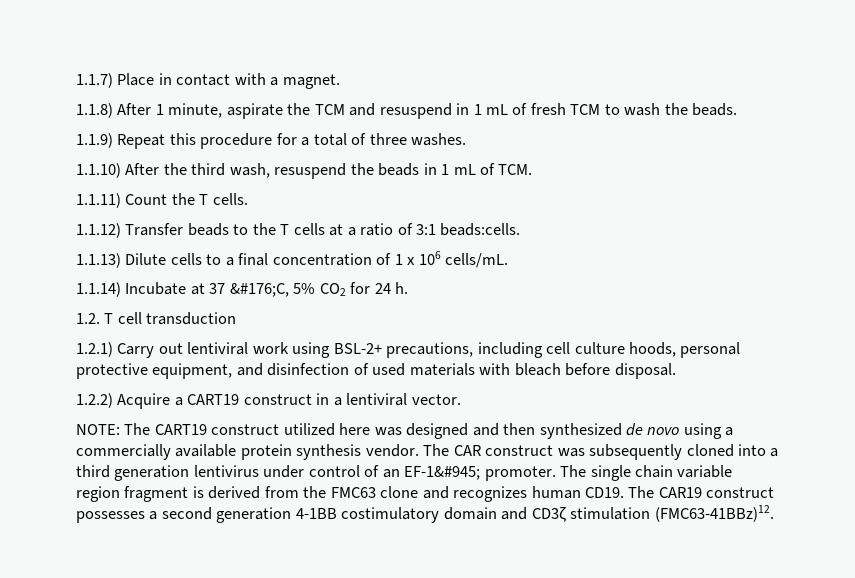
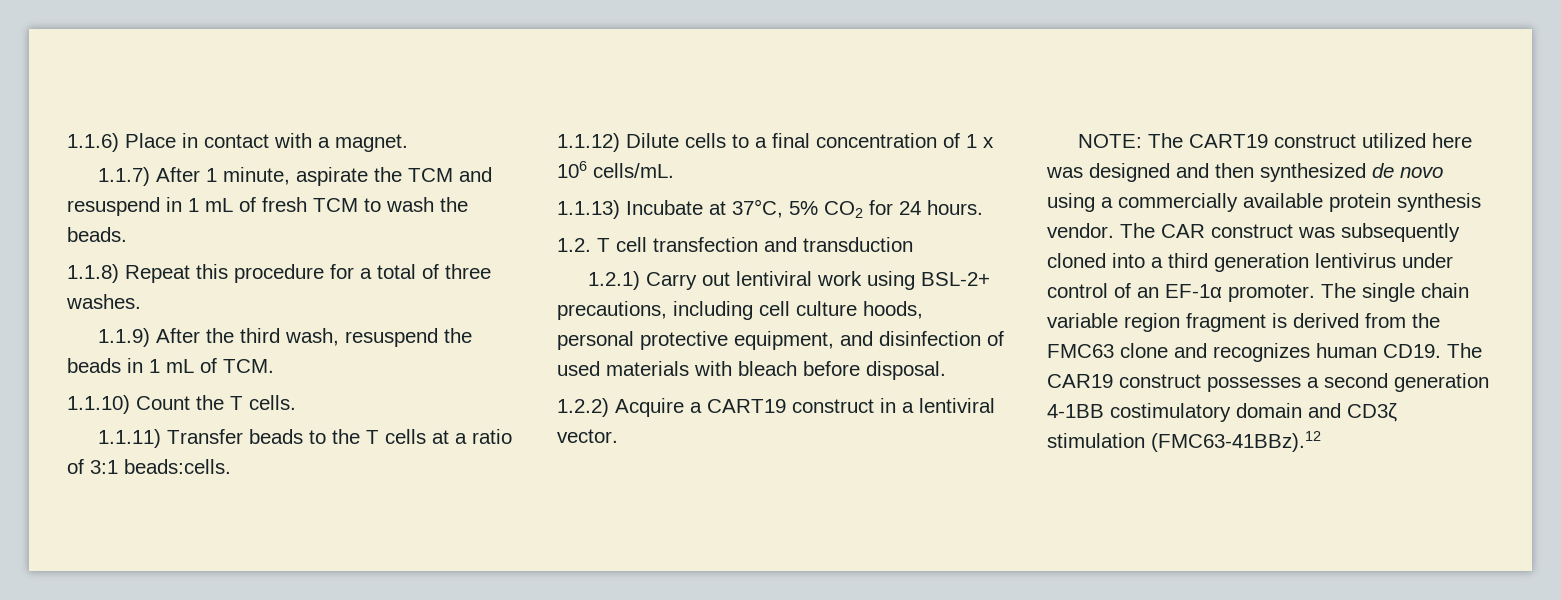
[76,73,113,88] 1.1.7) -> [67,133,119,152] 1.1.6)
[76,103,113,118] 1.1.8) -> [98,167,151,186] 1.1.7)
[76,133,113,148] 1.1.9) -> [67,264,119,283] 1.1.8)
[76,163,121,178] 1.1.10) -> [98,328,151,347] 1.1.9)
[76,193,121,208] 1.1.11) -> [67,395,130,414] 1.1.10)
[76,223,121,238] 1.1.12) -> [98,429,162,448] 1.1.11)
[76,253,121,268] 1.1.13) -> [557,133,620,152] 1.1.12)
[76,282,121,297] 1.1.14) -> [557,200,620,219] 1.1.13)
[209,283,289,297] 37 &#176;C, -> [732,199,783,218] 37°C,
[395,282,409,294] h. -> [927,200,983,215] hours.
(142, 318) none -> [653,237,797,252] transfection and
[404,466,481,480] EF-1&#945; -> [1165,284,1222,298] EF-1α
[654,505,774,522] (FMC63-41BBz)12. -> [1151,431,1321,452] (FMC63-41BBz).12

